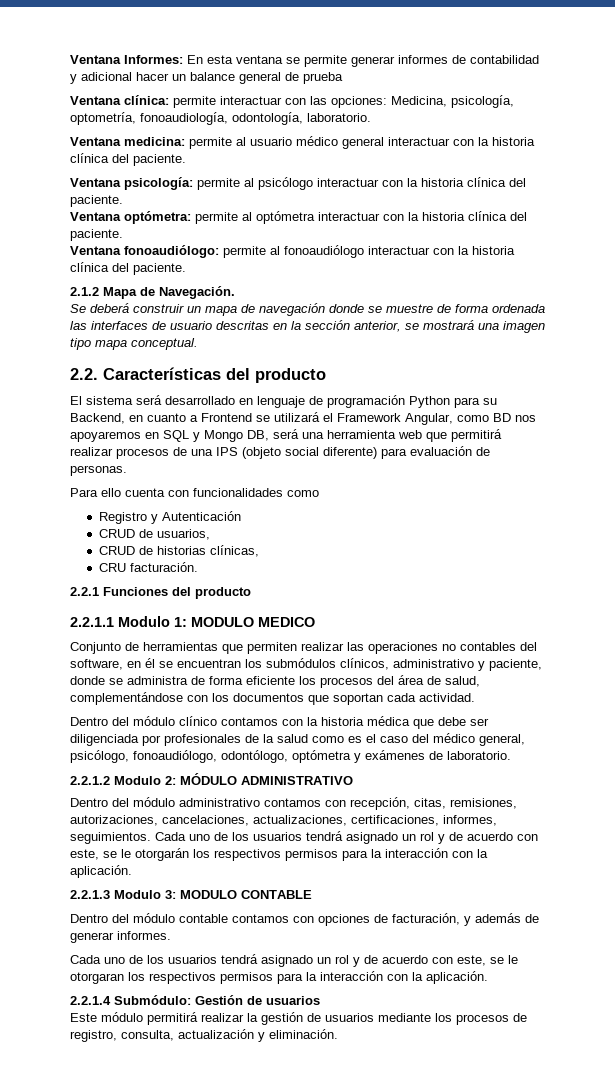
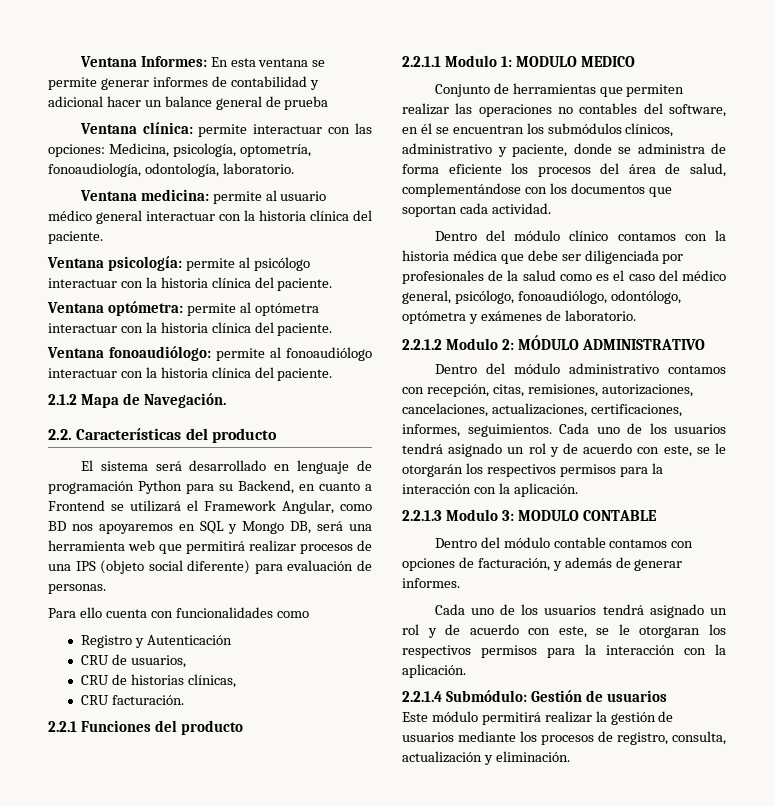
[70,303,545,316] [70,320,545,333] [70,338,198,350] // Se deberá construir un mapa de navegación donde se muestre de forma ordenada las interfaces de usuario descritas en la sección anterior, se mostrará una imagen tipo mapa conceptual. -> (226, 400) none
[99,529,136,538] CRUD -> [80,655,109,665] CRU
[99,546,136,555] CRUD -> [80,675,109,685] CRU

